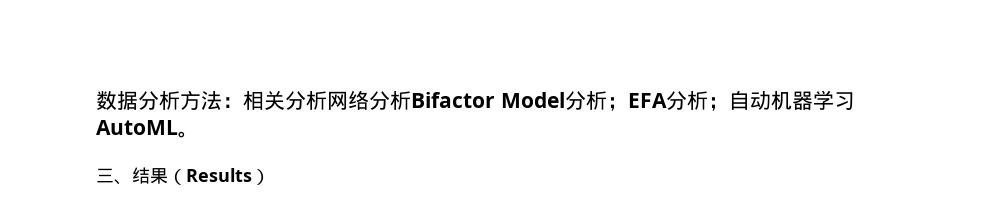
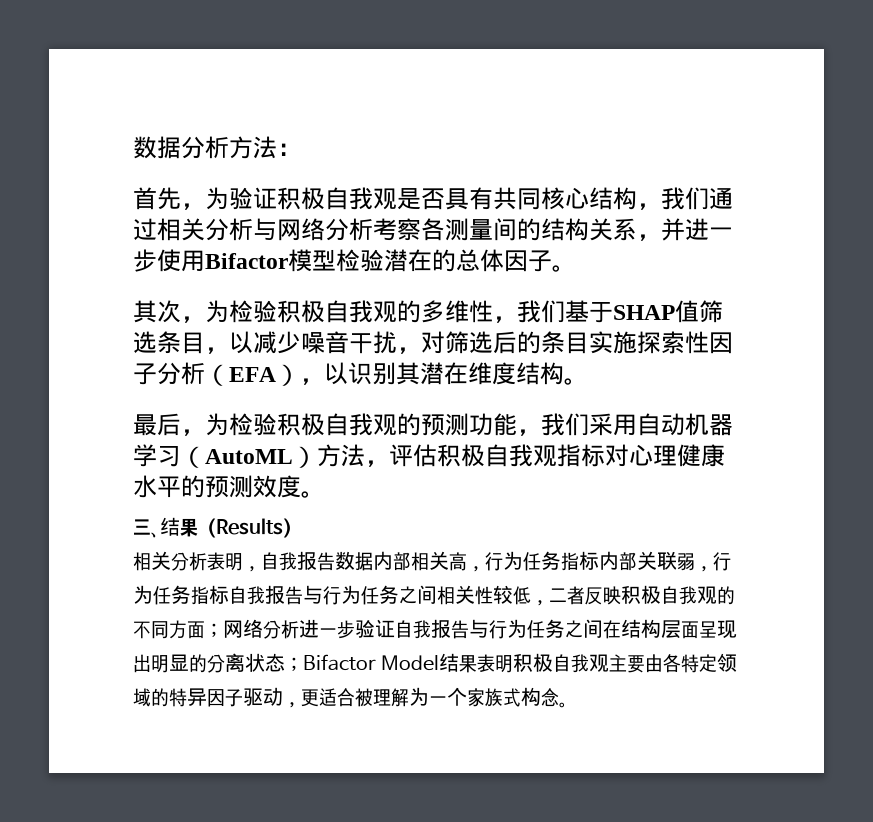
[243,90,855,111] [96,120,178,135] 相关分析网络分析Bifactor Model分析；EFA分析；自动机器学习AutoML -> [133,187,733,210] [133,218,733,241] [133,249,576,272] [133,300,723,323] [133,331,733,354] [133,362,588,386] [133,413,733,436] [133,444,725,468] [133,475,301,498] // 首先，为验证积极自我观是否具有共同核心结构，我们通过相关分析与网络分析考察各测量间的结构关系，并进一步使用Bifactor模型检验潜在的总体因子。 // 其次，为检验积极自我观的多维性，我们基于SHAP值筛选条目，以减少噪音干扰，对筛选后的条目实施探索性因子分析（EFA），以识别其潜在维度结构。 // 最后，为检验积极自我观的预测功能，我们采用自动机器学习（AutoML）方法，评估积极自我观指标对心理健康水平的预测效度
(270, 177) none -> [133,551,731,572] [133,585,735,606] [133,619,737,639] [133,653,738,673] [133,687,568,708] // 相关分析表明，自我报告数据内部相关高，行为任务指标内部关联弱，行为任务指标自我报告与行为任务之间相关性较低，二者反映积极自我观的不同方面；网络分析进一步验证自我报告与行为任务之间在结构层面呈现出明显的分离状态；Bifactor Model结果表明积极自我观主要由各特定领域的特异因子驱动，更适合被理解为一个家族式构念。

